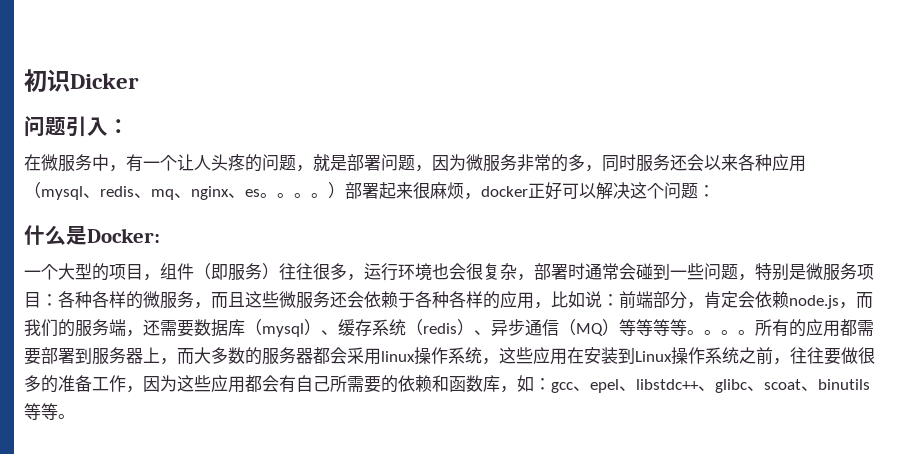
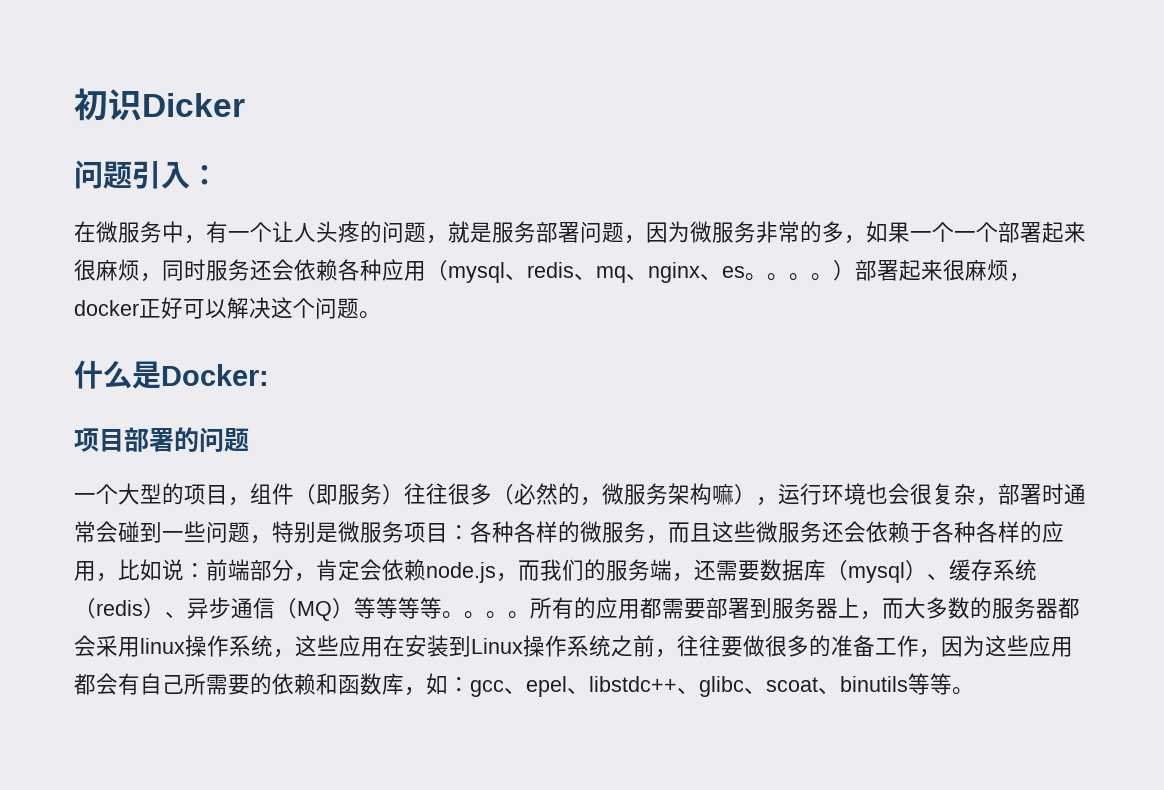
(347, 163) none -> [492,221,536,243] 服务
(602, 168) none -> [866,221,1086,243] [74,259,162,282] 如果一个一个部署起来很麻烦，
[704,154,738,171] 以来 -> [294,259,338,281] 依赖
[698,185,715,197] ： -> [359,311,381,319] 。
(160, 235) none -> [74,427,249,452] // 项目部署的问题
(347, 271) none -> [492,483,756,506] （必然的，微服务架构嘛）

